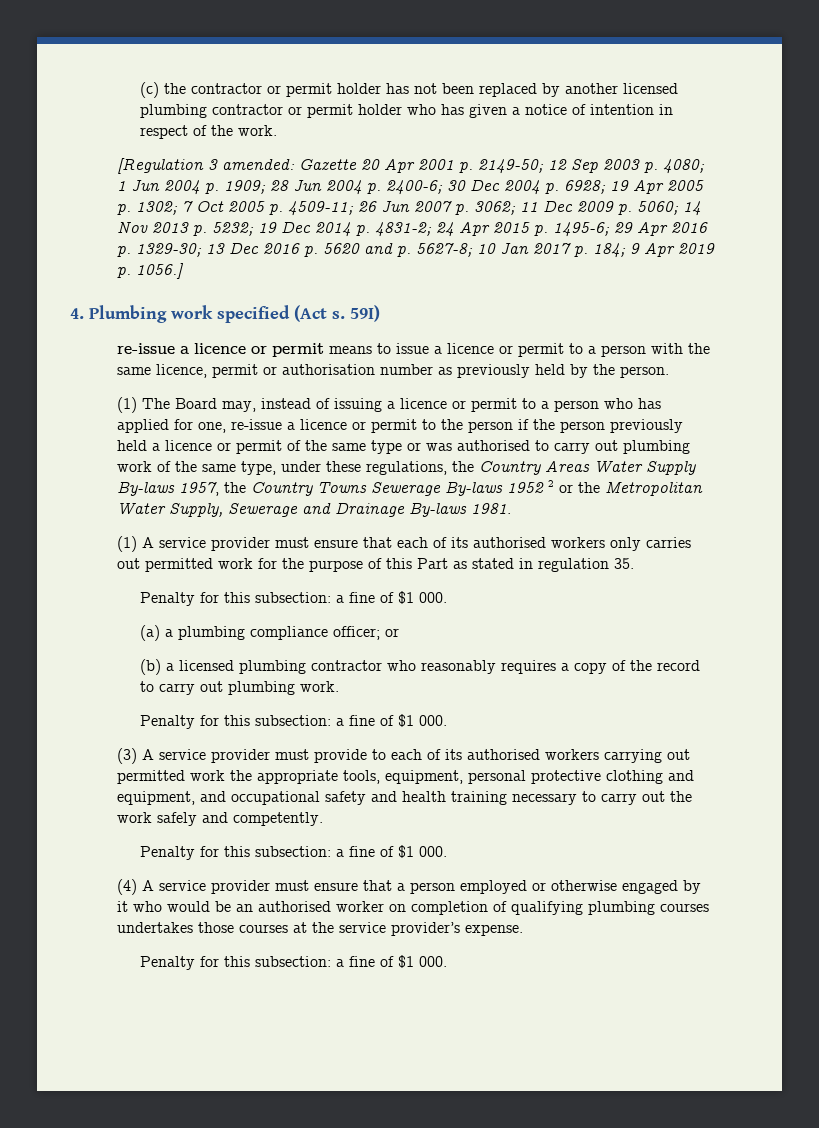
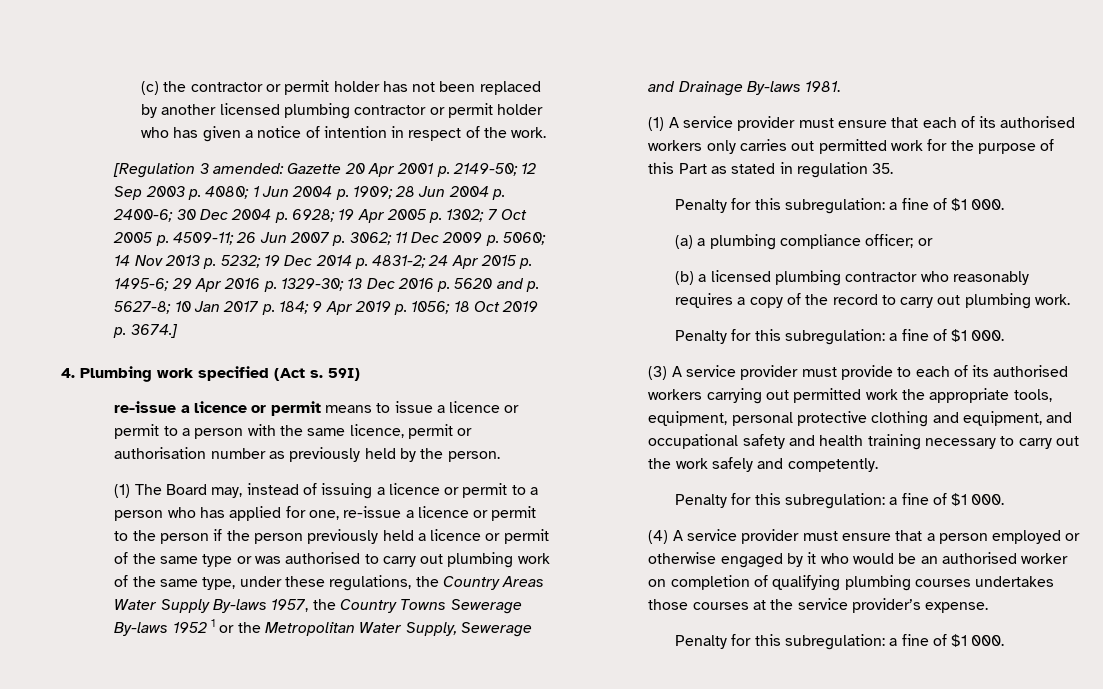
[135,263,184,279] 1056.] -> [411,301,539,314] [113,324,178,338] 1056; 18 Oct 2019 p. 3674.]
[547,480,554,487] 2 -> [210,619,215,627] 1
[255,592,332,603] subsection: -> [784,198,885,214] subregulation:
[255,715,332,726] subsection: -> [784,329,885,345] subregulation:
[255,846,332,857] subsection: -> [784,493,885,509] subregulation:
[255,956,332,967] subsection: -> [784,634,885,650] subregulation:

